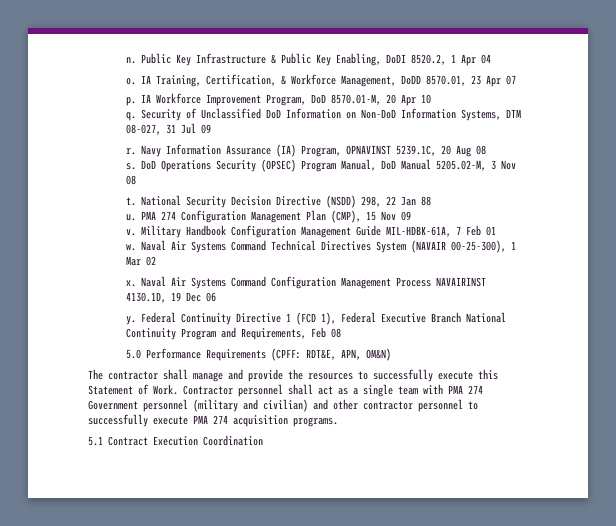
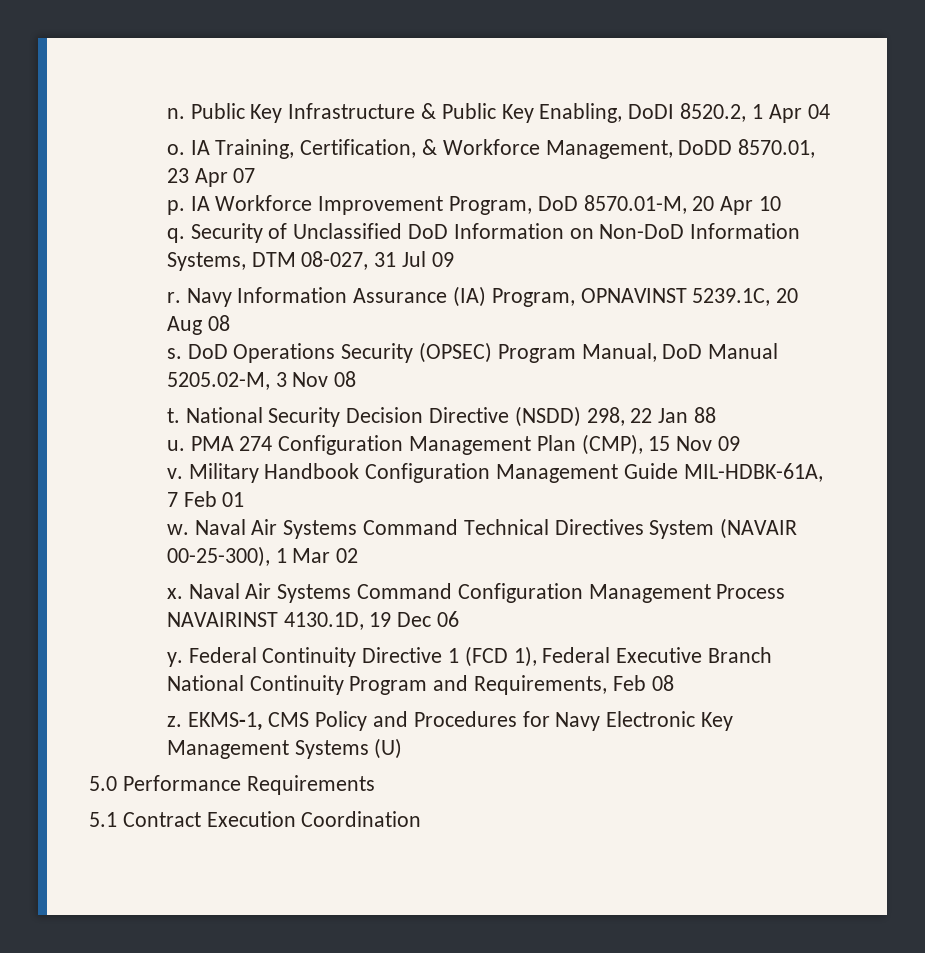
[126,348,392,361] [88,369,498,382] [88,384,483,397] [88,399,478,412] [88,414,338,427] 5.0 Performance Requirements (CPFF: RDT&E, APN, OM&N) // The contractor shall manage and provide the resources to successfully execute this Statement of Work. Contractor personnel shall act as a single team with PMA 274 Government personnel (military and civilian) and other contractor personnel to successfully execute PMA 274 acquisition programs. -> [166,711,734,731] [166,738,403,759] [89,775,375,795] z. EKMS-1, CMS Policy and Procedures for Navy Electronic Key Management Systems (U) // 5.0 Performance Requirements

